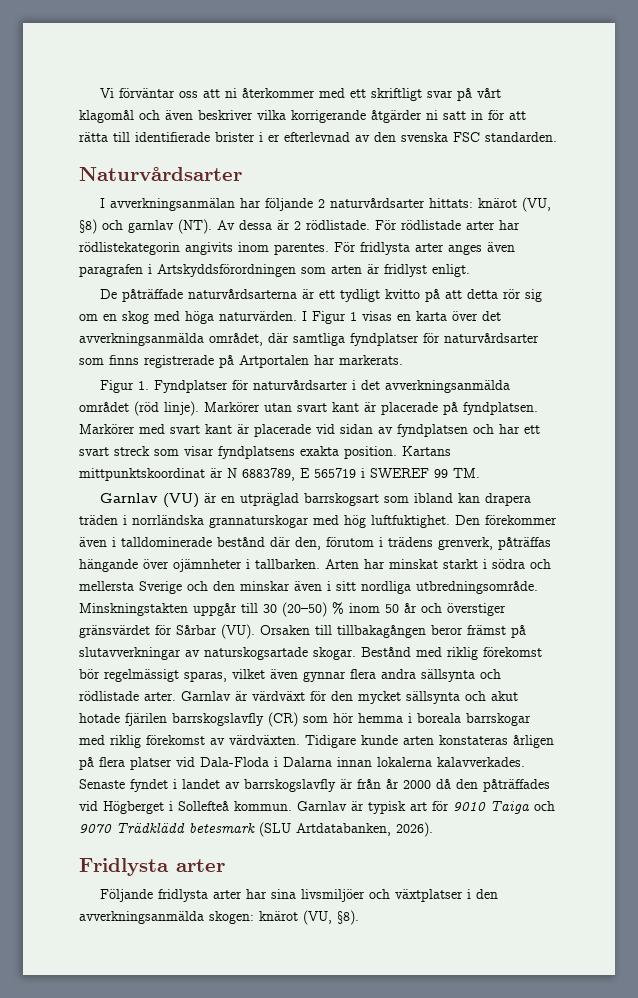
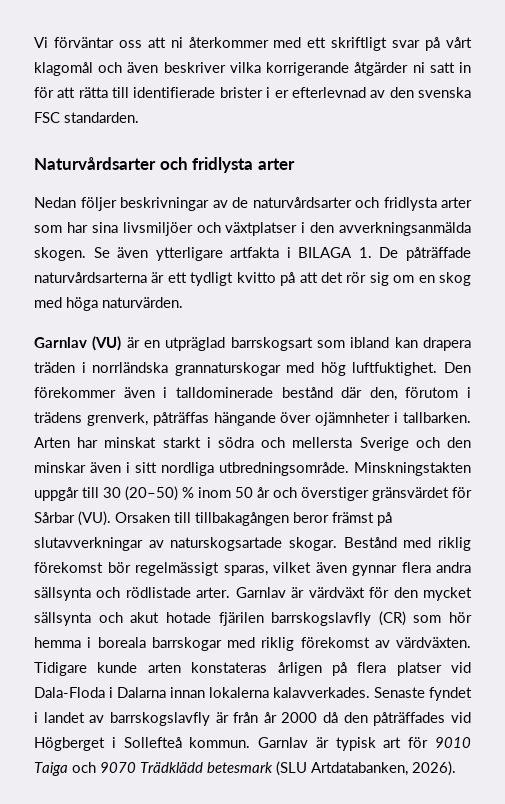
[99,197,551,212] [79,219,520,234] [79,242,515,255] [79,264,470,277] // I avverkningsanmälan har följande 2 naturvårdsarter hittats: knärot (VU, §8) och garnlav (NT). Av dessa är 2 rödlistade. För rödlistade arter har rödlistekategorin angivits inom parentes. För fridlysta arter anges även paragrafen i Artskyddsförordningen som arten är fridlyst enligt. // -> [159,157,295,173] [34,197,472,211] [34,222,471,236] [34,247,372,261] och fridlysta arter // Nedan följer beskrivningar av de naturvårdsarter och fridlysta arter som har sina livsmiljöer och växtplatser i den avverkningsanmälda skogen. Se även ytterligare artfakta i BILAGA 1.
[466,289,498,299] detta -> [320,272,343,283] det
[302,311,501,324] [79,333,539,346] [79,355,403,368] [99,380,510,393] [79,401,538,416] [79,424,540,437] [79,446,451,459] [79,468,480,481] I Figur 1 visas en karta över det avverkningsanmälda området, där samtliga fyndplatser för naturvårdsarter som finns registrerade på Artportalen har markerats. // Figur 1. Fyndplatser för naturvårdsarter i det avverkningsanmälda området (röd linje). Markörer utan svart kant är placerade på fyndplatsen. Markörer med svart kant är placerade vid sidan av fyndplatsen och har ett svart streck som visar fyndplatsens exakta position. Kartans mittpunktskoordinat är N 6883789, E 565719 i SWEREF 99 TM. -> (183, 302) none
[79,858,225,876] [99,889,498,902] [79,910,359,925] // Fridlysta arter // Följande fridlysta arter har sina livsmiljöer och växtplatser i den avverkningsanmälda skogen: knärot (VU, §8). -> (456, 768) none

